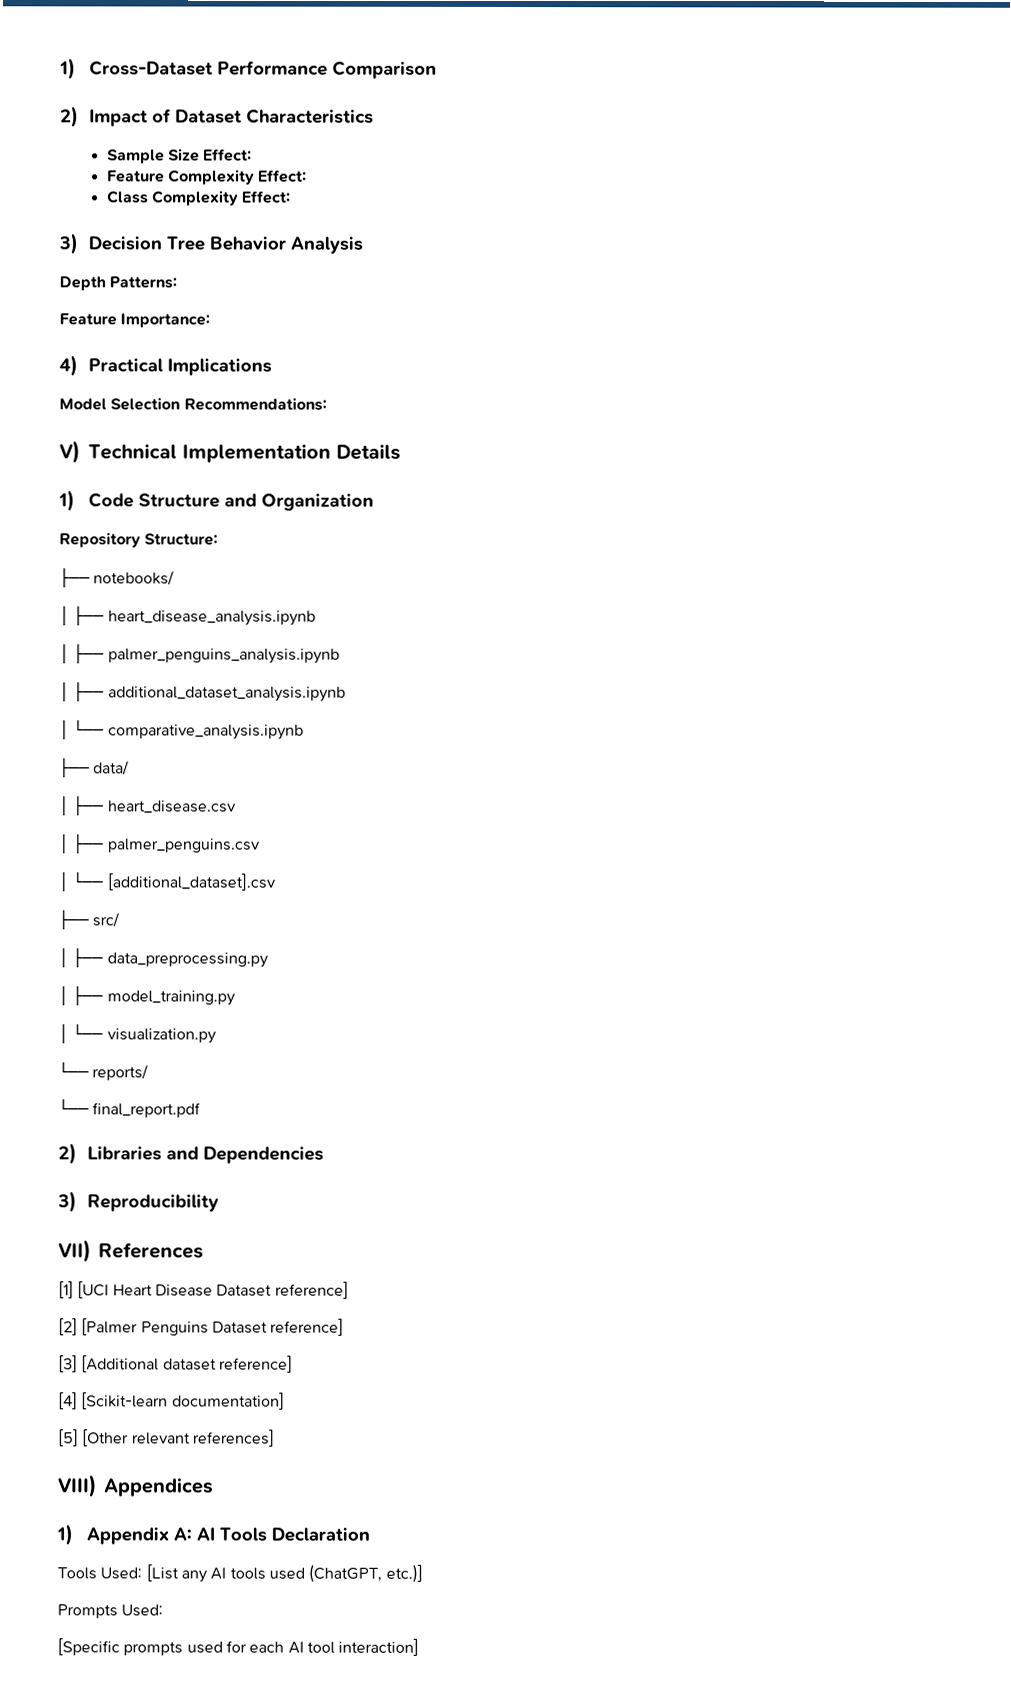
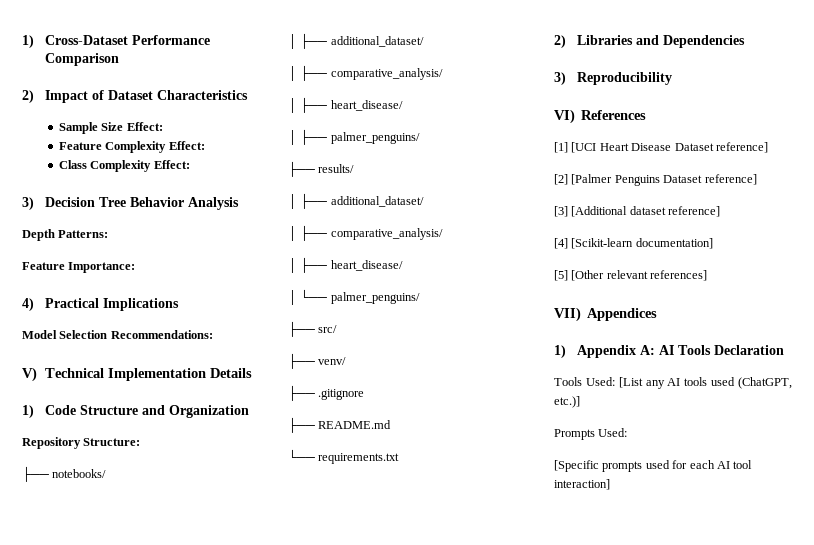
[107,610,316,626] [59,643,340,664] [59,681,346,702] [59,719,304,740] [59,757,130,778] [59,795,236,816] [58,833,260,854] [58,871,275,892] [58,909,120,930] [58,947,268,968] [58,985,235,1006] [58,1023,216,1044] [58,1061,149,1081] [58,1098,202,1118] heart_disease_analysis.ipynb // │ ├── palmer_penguins_analysis.ipynb // │ ├── additional_dataset_analysis.ipynb // │ └── comparative_analysis.ipynb // ├── data/ // │ ├── heart_disease.csv // │ ├── palmer_penguins.csv // │ └── [additional_dataset].csv // ├── src/ // │ ├── data_preprocessing.py // │ ├── model_training.py // │ └── visualization.py // └── reports/ // └── final_report.pdf -> [330,36,424,47] [288,65,443,81] [288,97,403,113] [288,129,420,145] [288,161,355,177] [288,193,424,209] [288,225,443,241] [288,257,403,273] [288,289,420,305] [288,321,338,337] [288,353,347,369] [288,385,365,401] [288,417,392,433] [288,449,400,464] additional_dataset/ // │ ├── comparative_analysis/ // │ ├── heart_disease/ // │ ├── palmer_penguins/ // ├── results/ // │ ├── additional_dataset/ // │ ├── comparative_analysis/ // │ ├── heart_disease/ // │ └── palmer_penguins/ // ├── src/ // ├── venv/ // ├── .gitignore // ├── README.md // └── requirements.txt
[58,1239,91,1263] VII) -> [554,109,575,124] VI)
[57,1474,97,1498] VIII) -> [554,307,581,322] VII)

